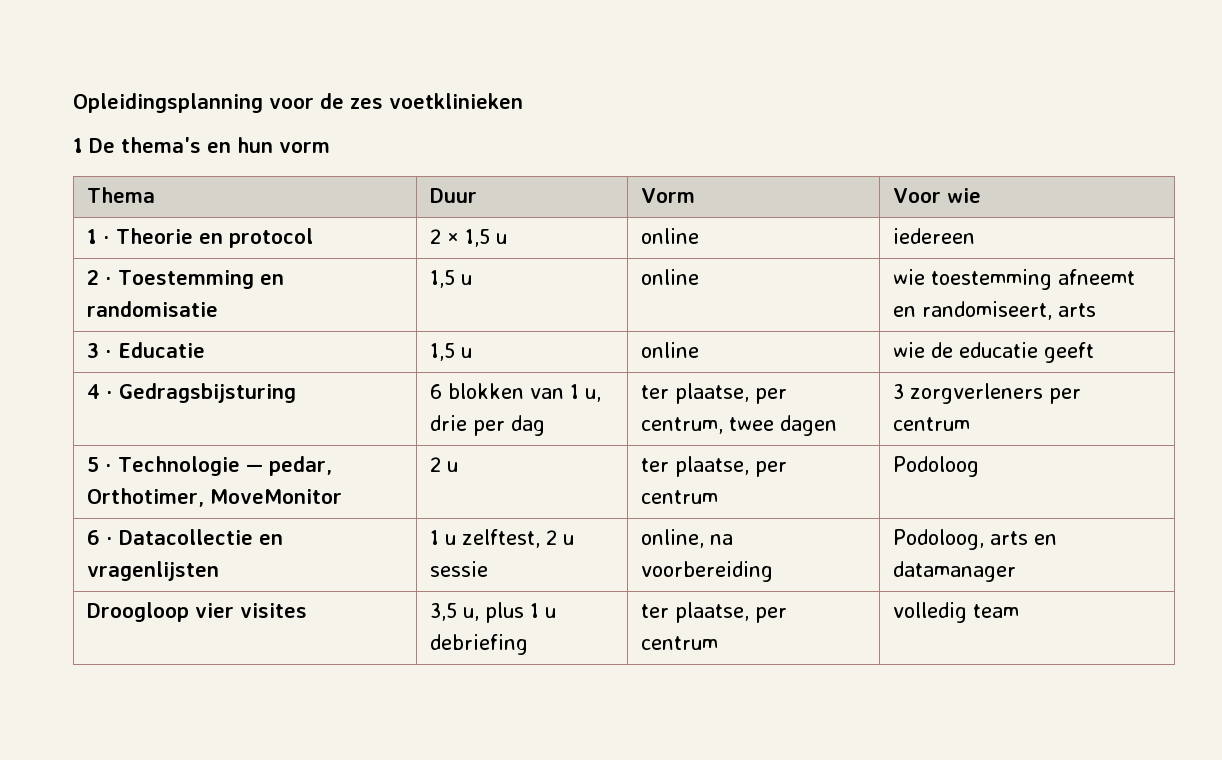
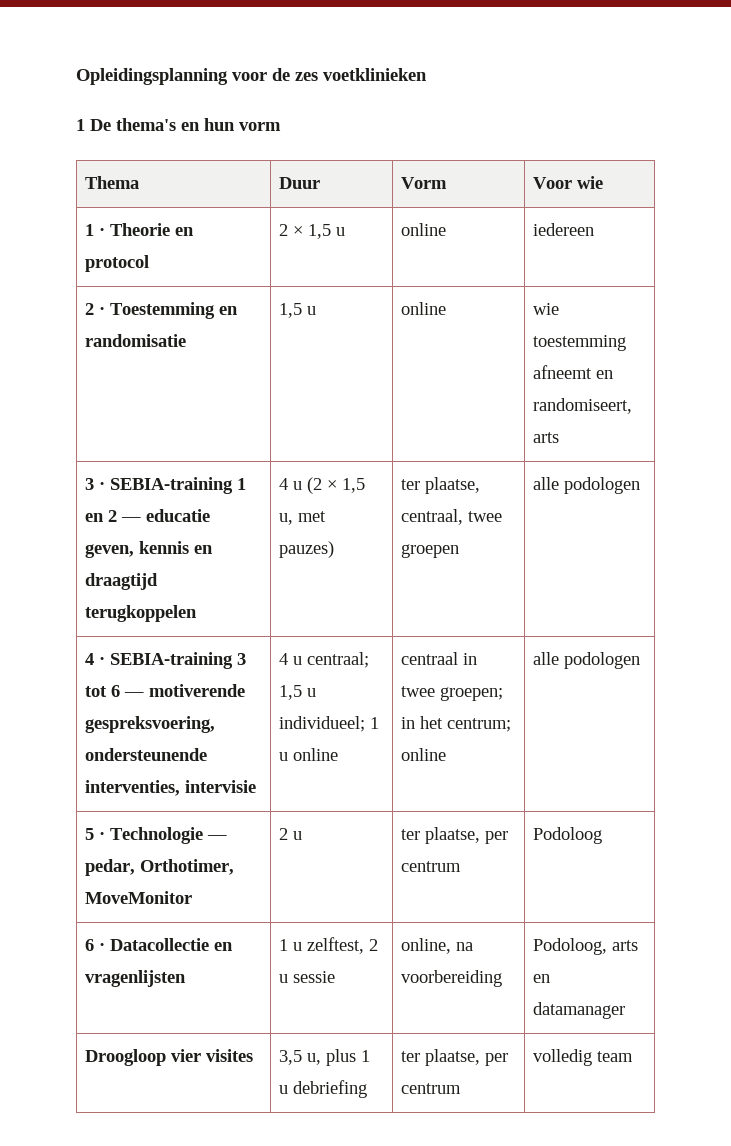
[117,342,205,358] [429,343,472,361] [640,342,699,358] [892,342,1094,363] [86,383,296,403] [429,383,601,402] [429,415,545,436] [640,383,787,404] [640,415,837,436] [892,383,1081,404] [892,417,970,431] Educatie | 1,5 u | online | wie de educatie geeft // 4 · Gedragsbijsturing | 6 blokken van 1 u, drie per dag | ter plaatse, per centrum, twee dagen | 3 zorgverleners per centrum -> [110,477,247,494] [85,509,211,522] [85,541,214,558] [85,573,159,590] [85,605,198,622] [279,477,366,494] [279,511,327,525] [279,541,335,558] [401,477,481,494] [401,509,503,525] [401,544,460,558] [533,477,641,494] [85,652,247,669] [85,684,246,697] [85,716,216,733] [85,748,208,761] [85,780,257,796] [279,652,370,668] [279,685,317,700] [279,716,380,732] [279,748,339,761] [401,652,478,665] [401,686,504,701] [401,716,512,732] [401,748,447,761] [533,652,641,669] SEBIA-training 1 en 2 — educatie geven, kennis en draagtijd terugkoppelen | 4 u (2 × 1,5 u, met pauzes) | ter plaatse, centraal, twee groepen | alle podologen // 4 · SEBIA-training 3 tot 6 — motiverende gespreksvoering, ondersteunende interventies, intervisie | 4 u centraal; 1,5 u individueel; 1 u online | centraal in twee groepen; in het centrum; online | alle podologen

